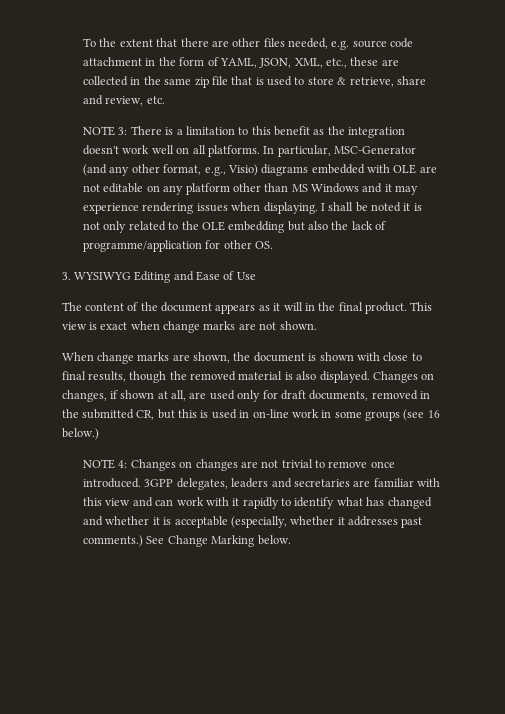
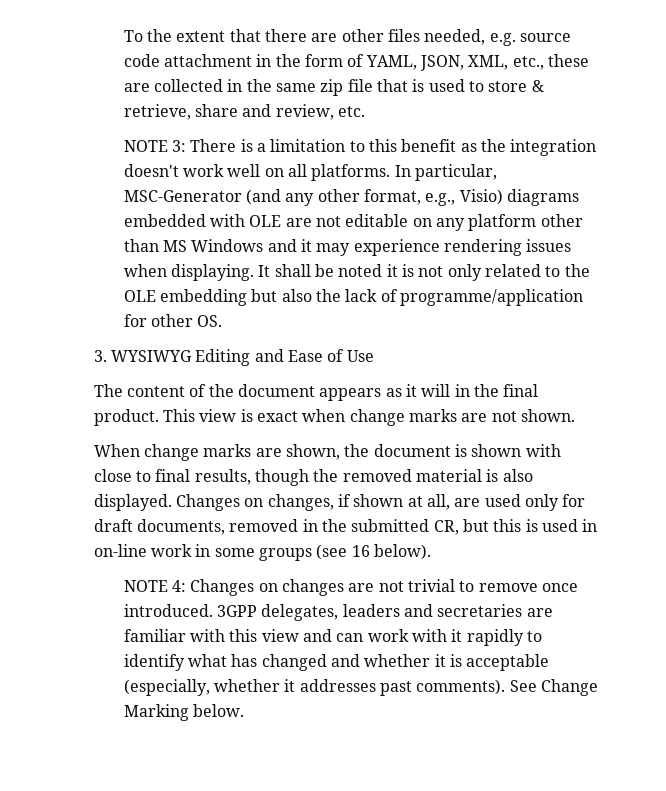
[320,203,325,211] I -> [258,265,271,277] It
[61,428,99,440] below.) -> [374,544,432,560] below).
[83,535,144,547] comments.) -> [416,679,506,695] comments).

